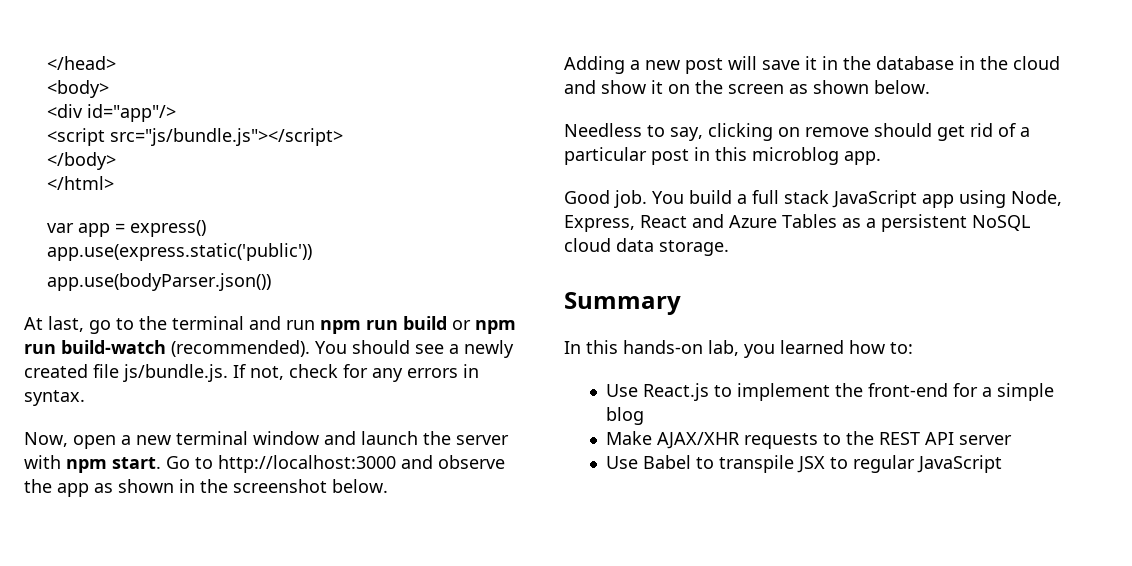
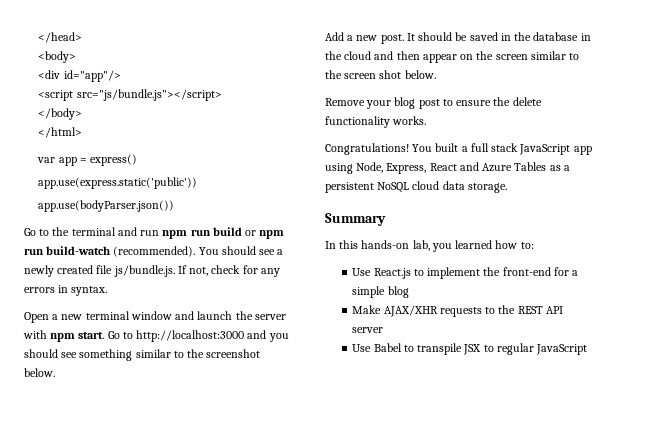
[24,316,111,334] At last, go -> [24,228,36,236] Go
[24,432,116,449] Now, open -> [24,312,49,323] Open
[438,455,505,469] [24,479,195,497] observe the app as shown in -> [268,333,289,342] [24,349,184,361] you should see something similar to
[564,56,817,74] Adding a new post will save it -> [325,32,498,44] Add a new post. It should be saved
[601,80,663,94] show it -> [396,51,457,63] then appear
[789,80,930,94] [564,123,1030,141] [564,147,881,165] [564,190,732,208] as shown below. // Needless to say, clicking on remove should get rid of a particular post in this microblog app. // Good job. You build -> [530,51,580,60] [325,70,436,79] [325,97,542,109] [325,116,427,128] [325,143,459,155] similar to the screen shot below. // Remove your blog post to ensure the delete functionality works. // Congratulations! You built

